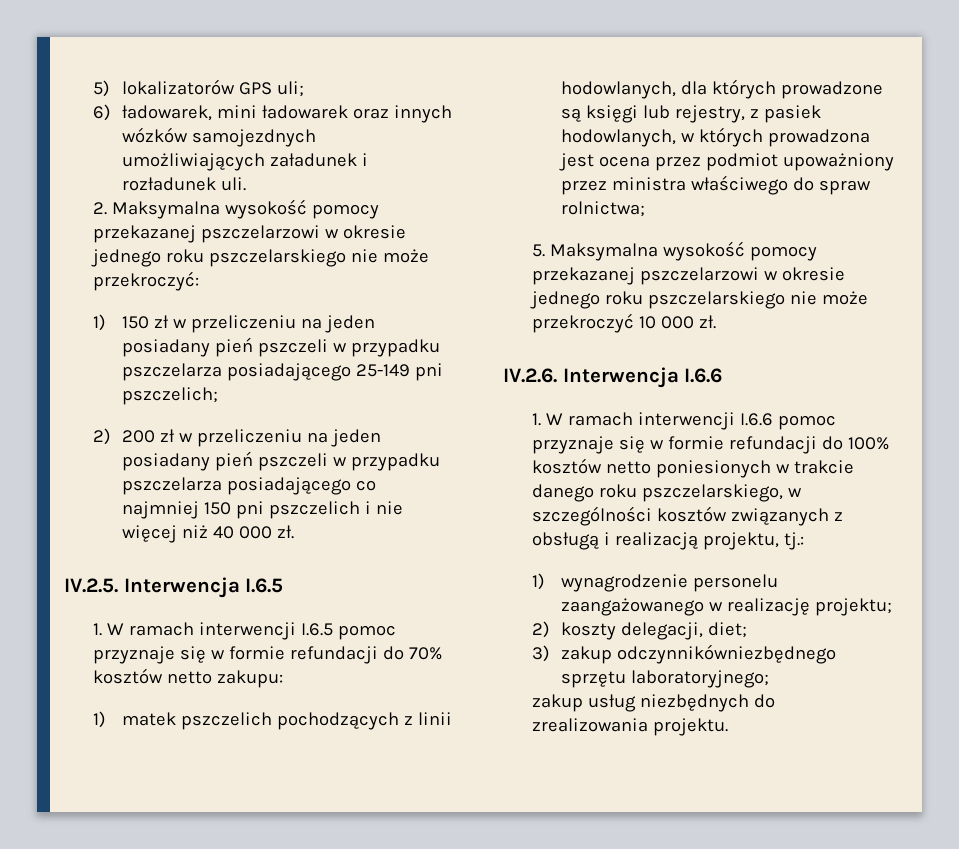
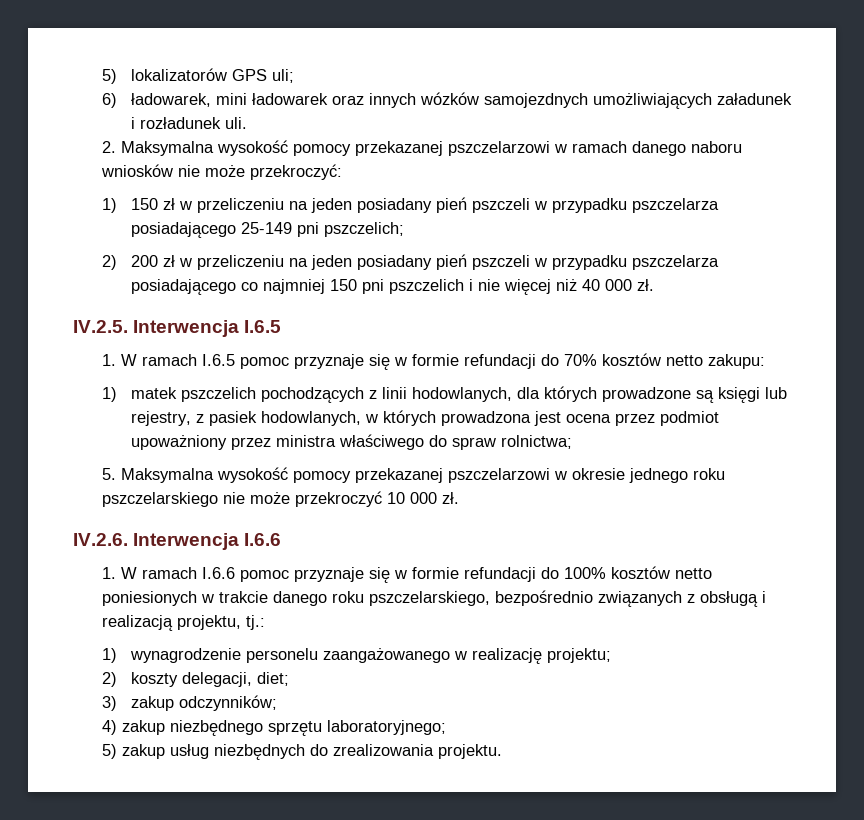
[342,225,406,239] [90,249,346,267] okresie jednego roku pszczelarskiego -> [571,141,742,156] [100,164,173,177] ramach danego naboru wniosków
[198,622,296,640] interwencji -> (197, 360) none
[637,412,735,430] interwencji -> (197, 573) none
[787,488,802,497] [531,506,727,526] w szczególności kosztów -> [494,590,593,606] bezpośrednio
[616,644,836,664] odczynnikówniezbędnego -> [178,695,277,711] [101,720,263,736] odczynników; // 4) zakup niezbędnego
(769, 679) none -> [101,744,117,759] 5)

